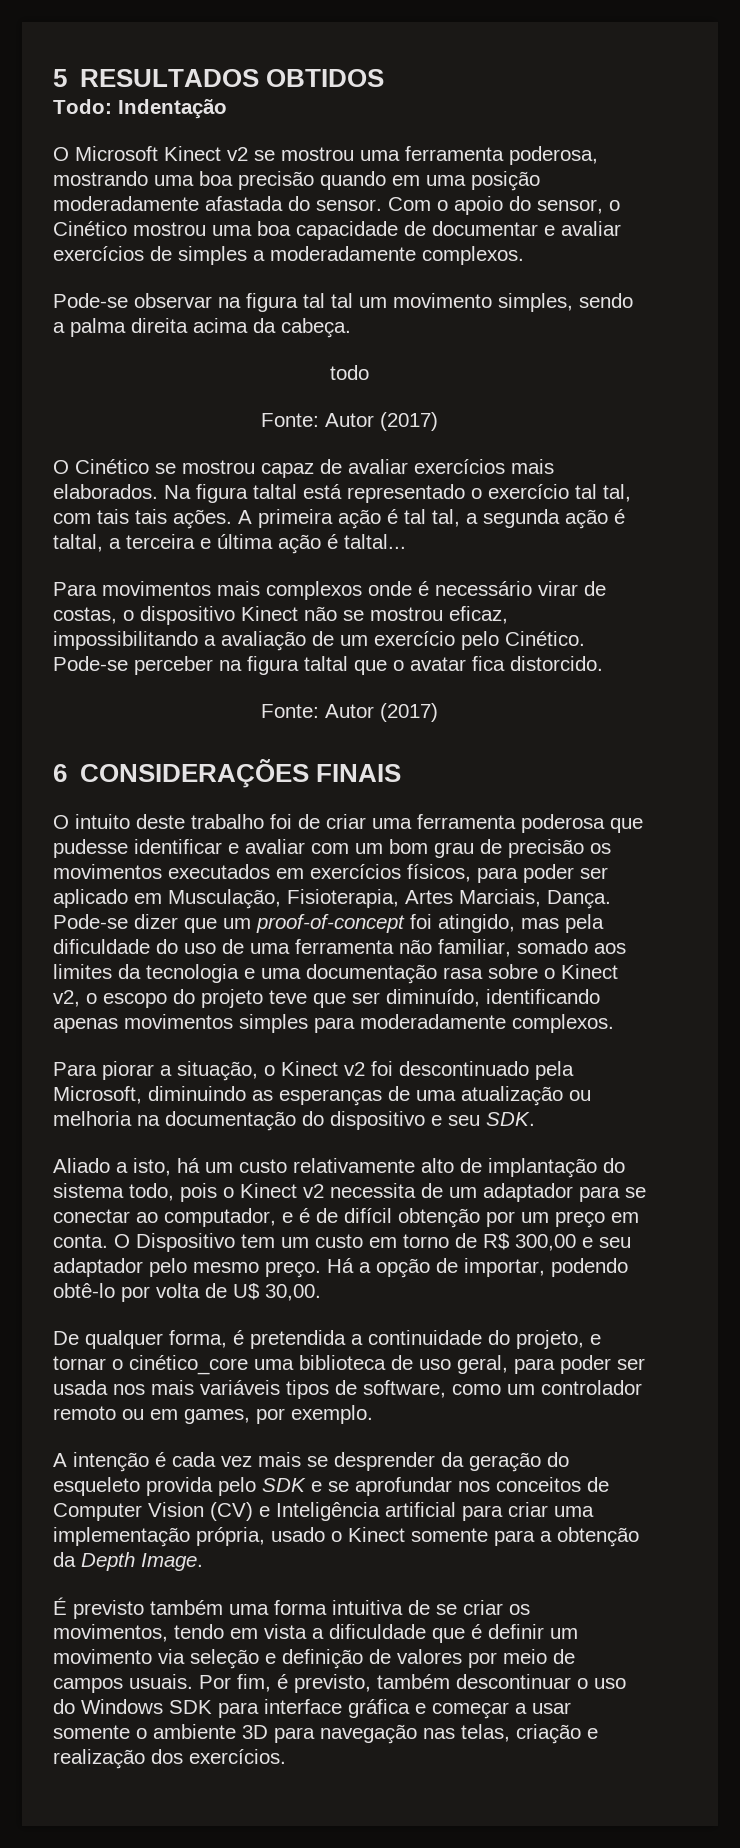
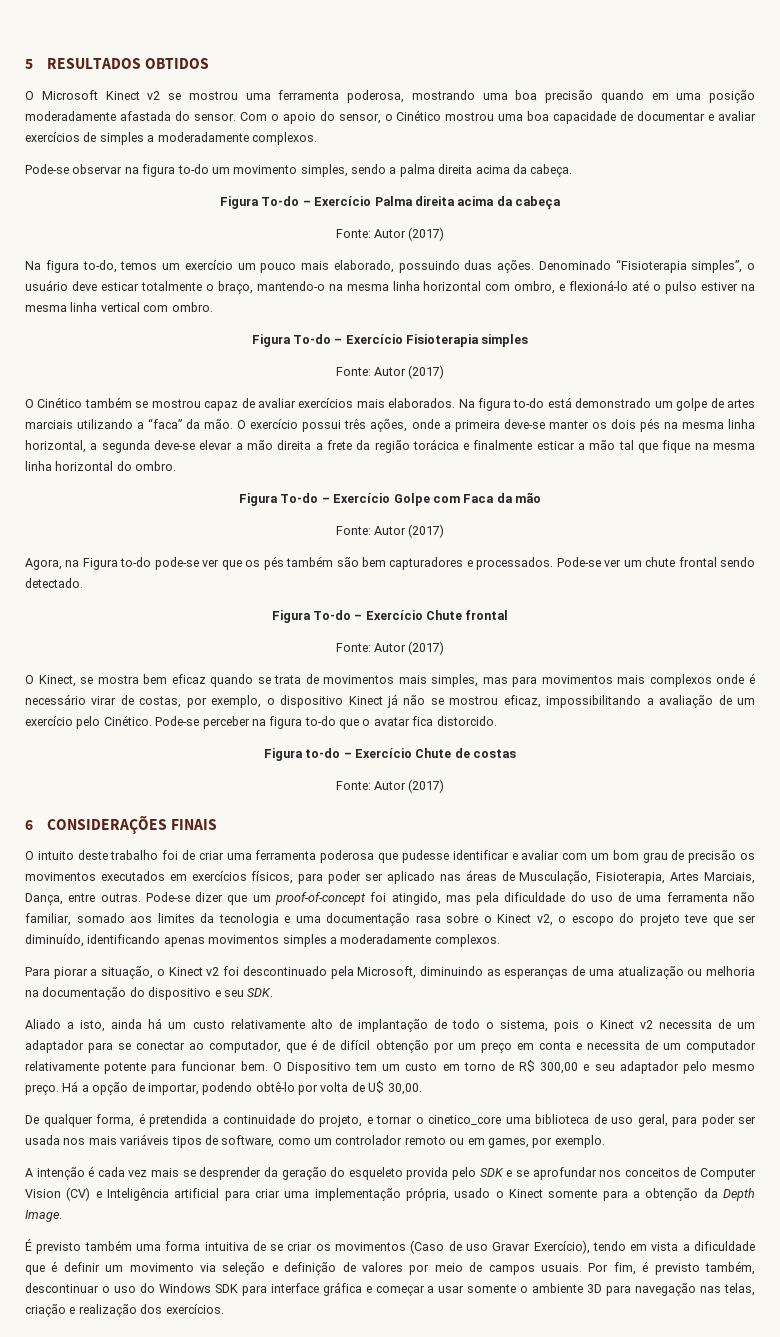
[53,99,227,119] // Todo: Indentação -> (210, 63) none
[303,293,353,308] tal tal -> [177,164,209,174] to-do
[330,365,369,380] todo -> [220,196,561,210] [335,227,445,241] [25,259,755,273] [25,280,755,294] [25,302,213,312] [251,334,529,347] Figura To-do – Exercício Palma direita acima da cabeça // Fonte: Autor (2017) // Na figura to-do, temos um exercício um pouco mais elaborado, possuindo duas ações. Denominado “Fisioterapia simples”, o usuário deve esticar totalmente o braço, mantendo-o na mesma linha horizontal com ombro, e flexioná-lo até o pulso estiver na mesma linha vertical com ombro. // Figura To-do – Exercício Fisioterapia simples
(149, 466) none -> [84,397,132,408] também
[253,484,631,503] [53,509,625,529] [53,534,406,554] [53,582,97,596] taltal está representado o exercício tal tal, com tais tais ações. A primeira ação é tal tal, a segunda ação é taltal, a terceira e última ação é taltal... // Para -> [513,397,756,411] [25,418,755,432] [25,439,756,453] [25,461,177,471] [239,492,541,506] [335,524,445,538] [25,556,756,570] [25,578,83,588] [271,610,509,623] [335,641,445,655] [25,674,538,687] to-do está demonstrado um golpe de artes marciais utilizando a “faca” da mão. O exercício possui três ações, onde a primeira deve-se manter os dois pés na mesma linha horizontal, a segunda deve-se elevar a mão direita a frete da região torácica e finalmente esticar a mão tal que fique na mesma linha horizontal do ombro. // Figura To-do – Exercício Golpe com Faca da mão // Fonte: Autor (2017) // Agora, na Figura to-do pode-se ver que os pés também são bem capturadores e processados. Pode-se ver um chute frontal sendo detectado. // Figura To-do – Exercício Chute frontal // Fonte: Autor (2017) // O Kinect, se mostra bem eficaz quando se trata de movimentos mais simples, mas para
(117, 615) none -> [186,695,262,708] por exemplo,
(298, 613) none -> [387,694,399,708] já
[304,656,348,671] taltal -> [304,716,336,726] to-do
(603, 663) none -> [263,748,517,761] // Figura to-do – Exercício Chute de costas
[134,893,162,904] em -> [439,870,515,881] nas áreas de
[547,890,611,909] Dança. -> [25,893,141,905] Dança, entre outras.
[314,1017,355,1033] para -> [329,937,337,944] a
(171, 1167) none -> [111,1019,143,1029] ainda
[603,1158,625,1173] [53,1183,174,1201] do sistema todo, -> [434,1019,549,1032] de todo o sistema,
[282,1212,293,1223] e -> [286,1043,307,1053] que
[53,1234,108,1248] conta. -> [538,1040,756,1053] [25,1061,268,1074] conta e necessita de um computador relativamente potente para funcionar bem.
[129,1355,248,1375] cinético_core -> [428,1115,501,1125] cinetico_core
[53,1624,168,1642] movimentos, -> [335,1240,590,1254] movimentos (Caso de uso Gravar Exercício),
[294,1674,450,1693] previsto, também -> [654,1261,755,1275] previsto também,

